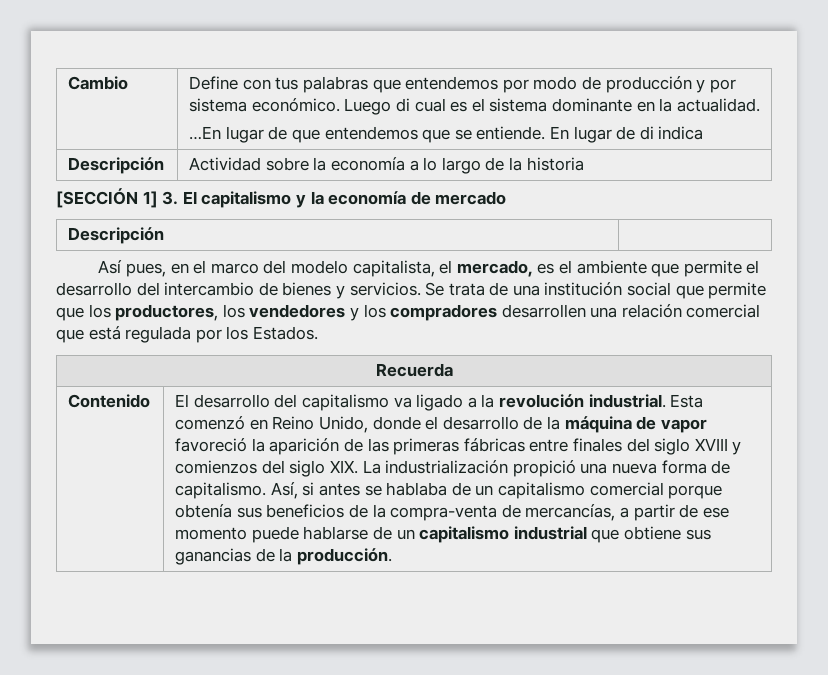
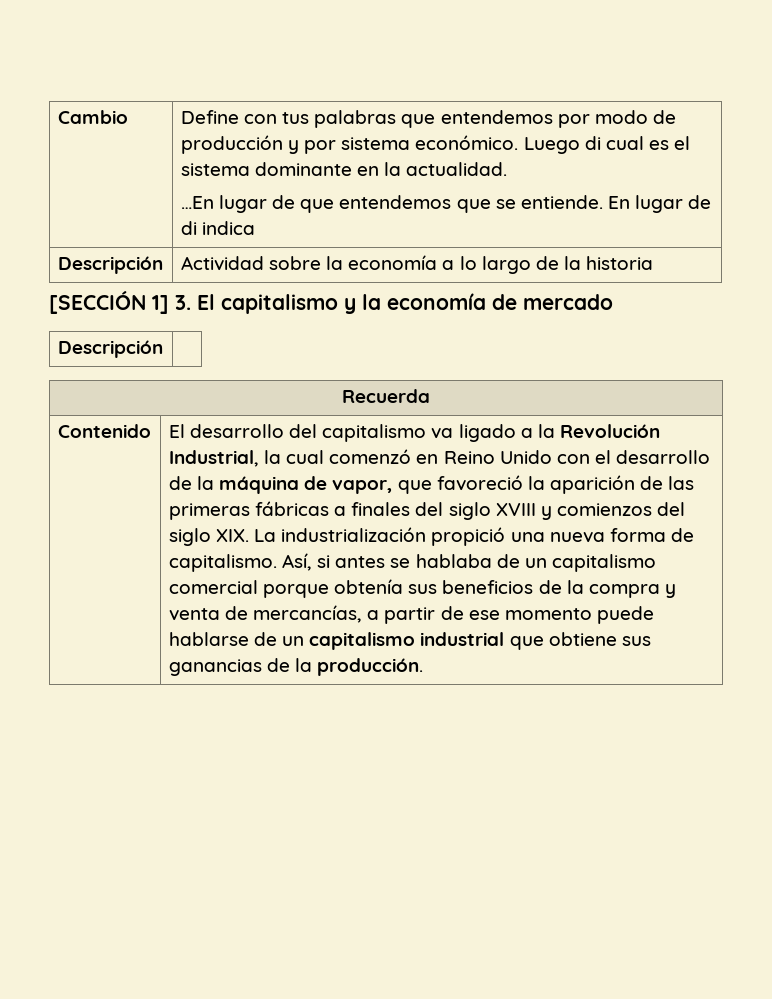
[98,260,760,277] [56,282,767,299] [56,304,761,321] [56,326,318,343] // Así pues, en el marco del modelo capitalista, el mercado, es el ambiente que permite el desarrollo del intercambio de bienes y servicios. Se trata de una institución social que permite que los productores, los vendedores y los compradores desarrollen una relación comercial que está regulada por los Estados. -> (163, 349) none
[498,394,704,408] revolución industrial. Esta -> [559,424,660,438] [168,450,325,467] Revolución Industrial, la cual
[319,416,421,433] Unido, donde -> [499,450,590,464] Unido con
[660,419,707,433] vapor -> [332,480,432,494] vapor, que
[529,439,569,452] entre -> [334,506,347,516] a
[390,505,498,521] compra-venta -> [588,584,676,598] [168,608,220,621] compra y venta

